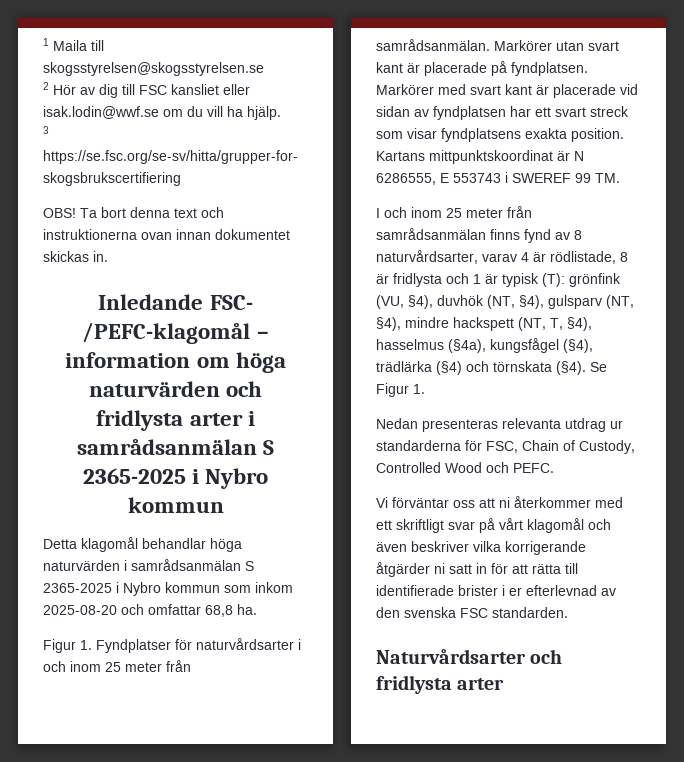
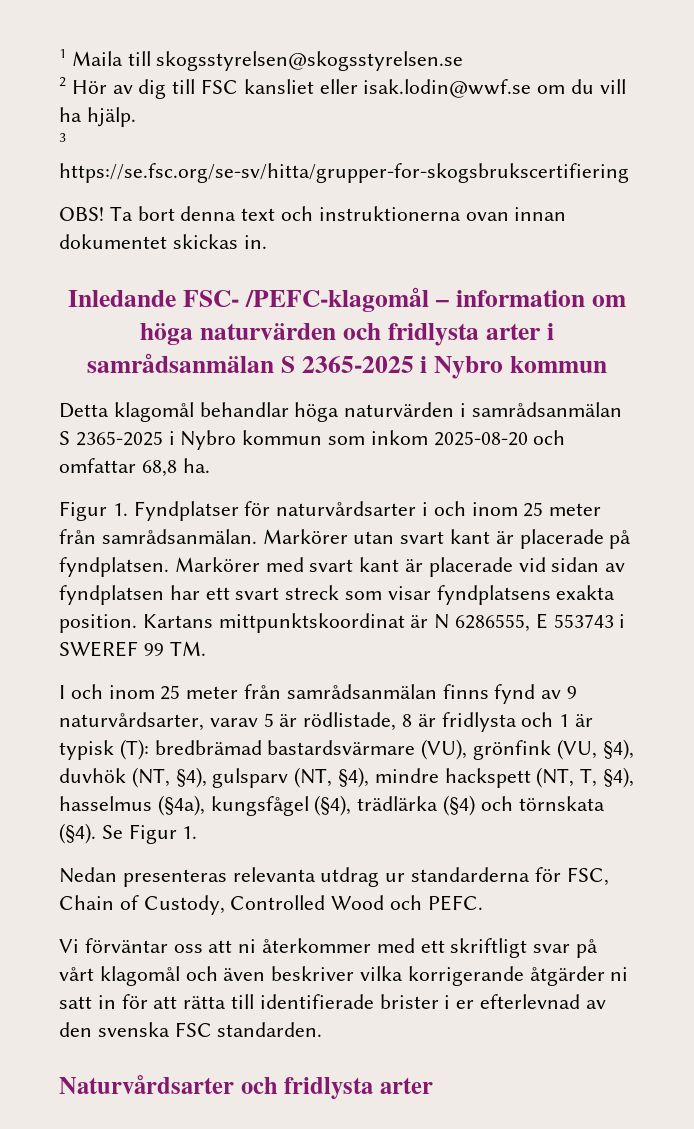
[574,230,582,240] 8 -> [567,686,578,699] 9
[521,252,529,262] 4 -> [263,713,274,727] 5
(565, 280) none -> [154,739,468,760] bredbrämad bastardsvärmare (VU),

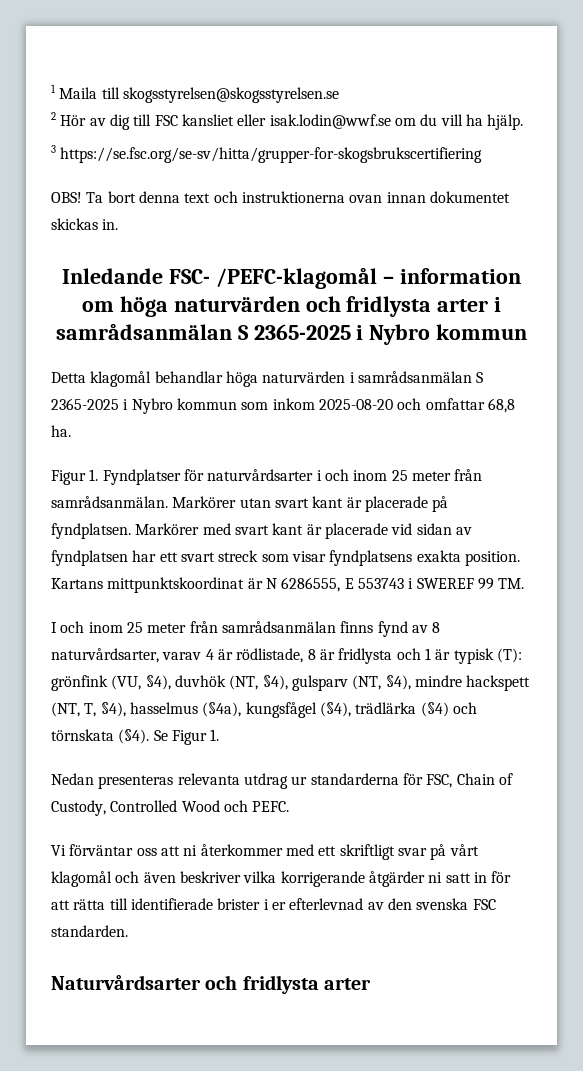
[567,686,578,699] 9 -> [432,622,441,633] 8
[263,713,274,727] 5 -> [205,649,214,660] 4
[154,739,468,760] bredbrämad bastardsvärmare (VU), -> (522, 655) none

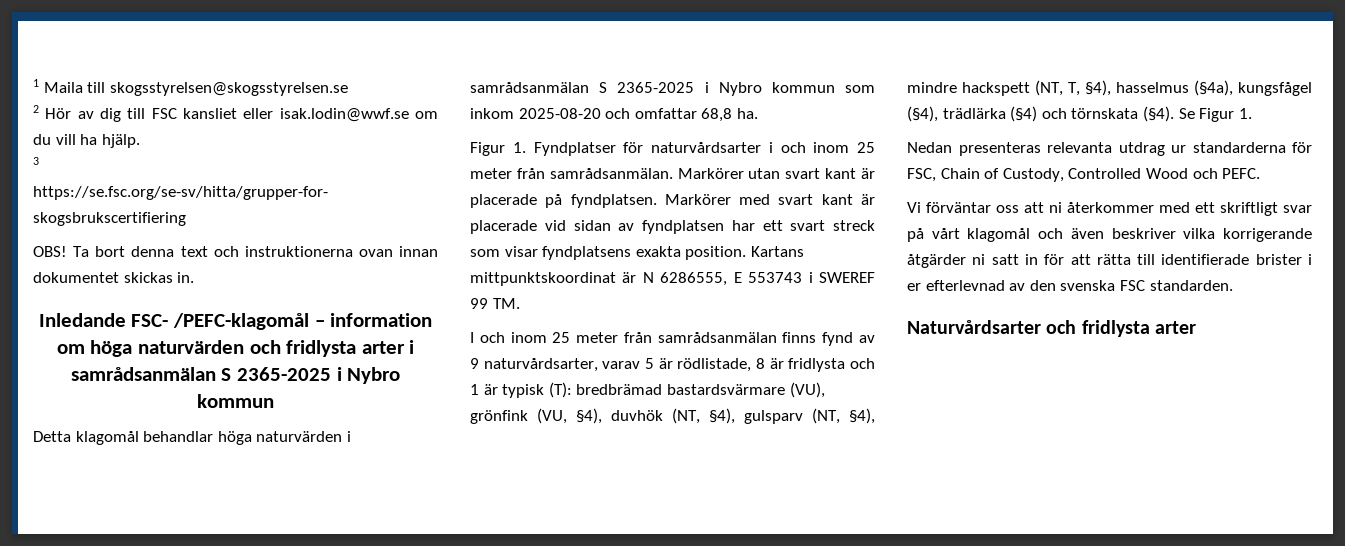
[432,622,441,633] 8 -> [470,358,479,369] 9
[205,649,214,660] 4 -> [645,358,654,369] 5
(522, 655) none -> [576,382,825,398] bredbrämad bastardsvärmare (VU),

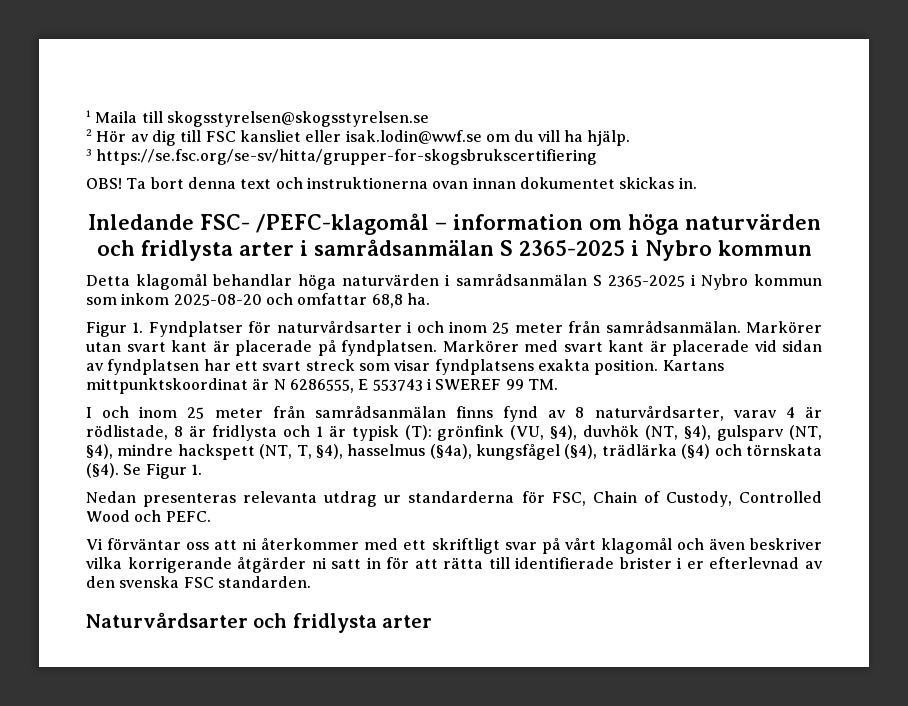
[470,358,479,369] 9 -> [575,407,585,418] 8
[645,358,654,369] 5 -> [785,407,795,418] 4
[576,382,825,398] bredbrämad bastardsvärmare (VU), -> (432, 432) none

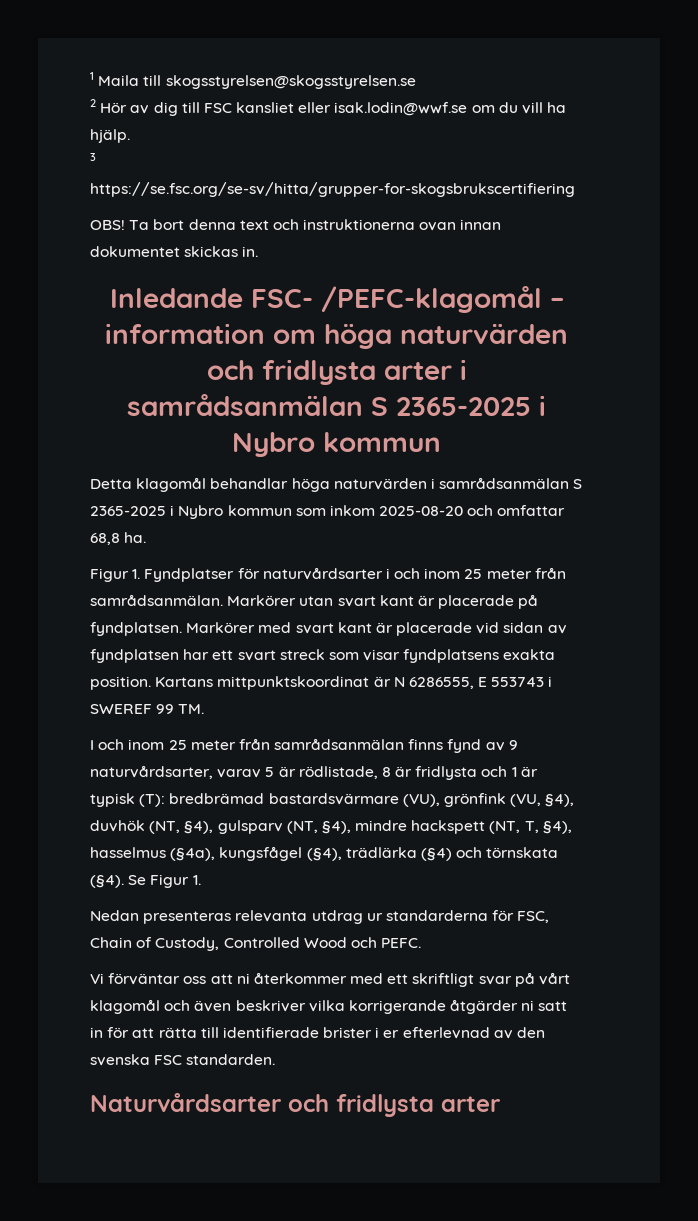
[575,407,585,418] 8 -> [508,740,518,750] 9
[785,407,795,418] 4 -> [265,767,275,777] 5
(432, 432) none -> [169,793,440,807] bredbrämad bastardsvärmare (VU),

